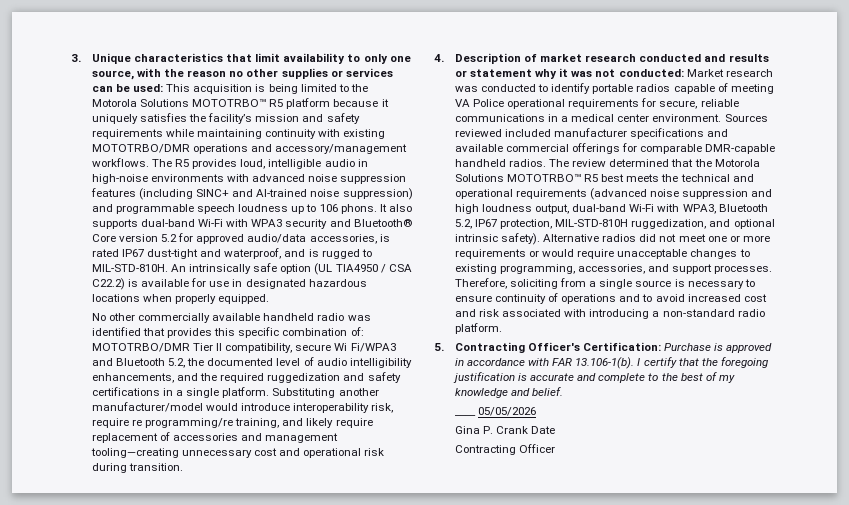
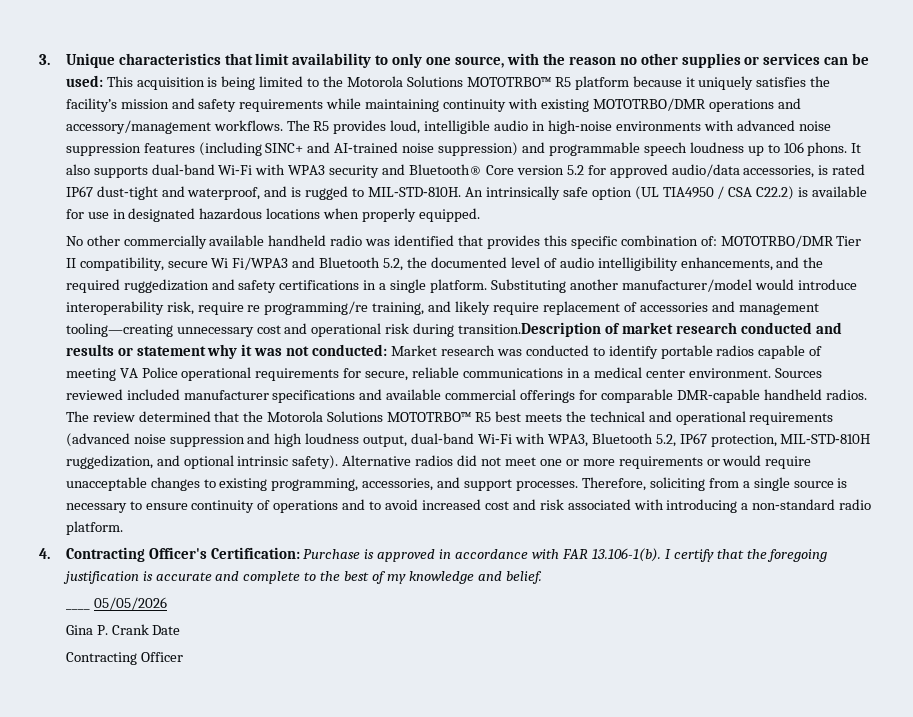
[128,463,183,471] [434,53,521,64] transition. // 4. Description -> [458,322,602,337] transition.Description
[434,343,444,351] 5. -> [39,548,50,559] 4.

